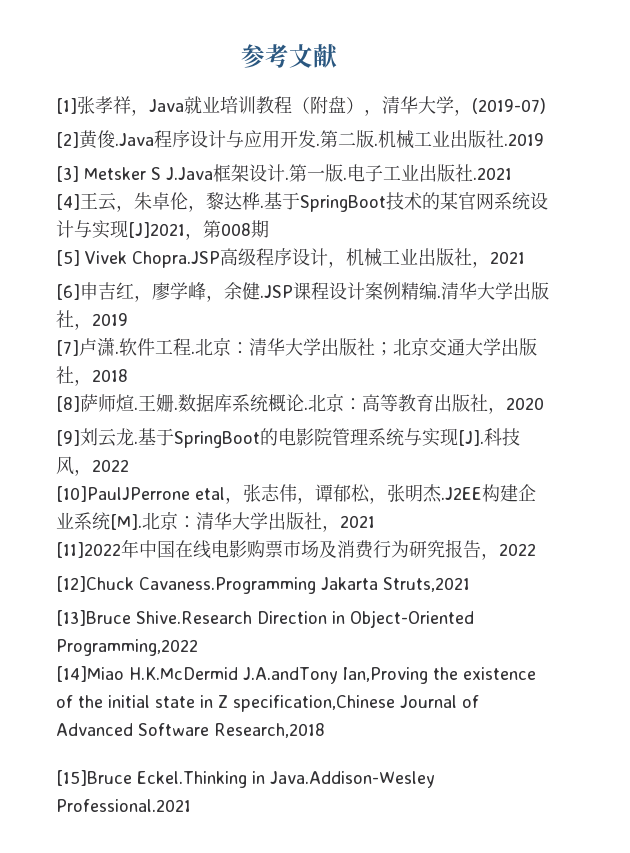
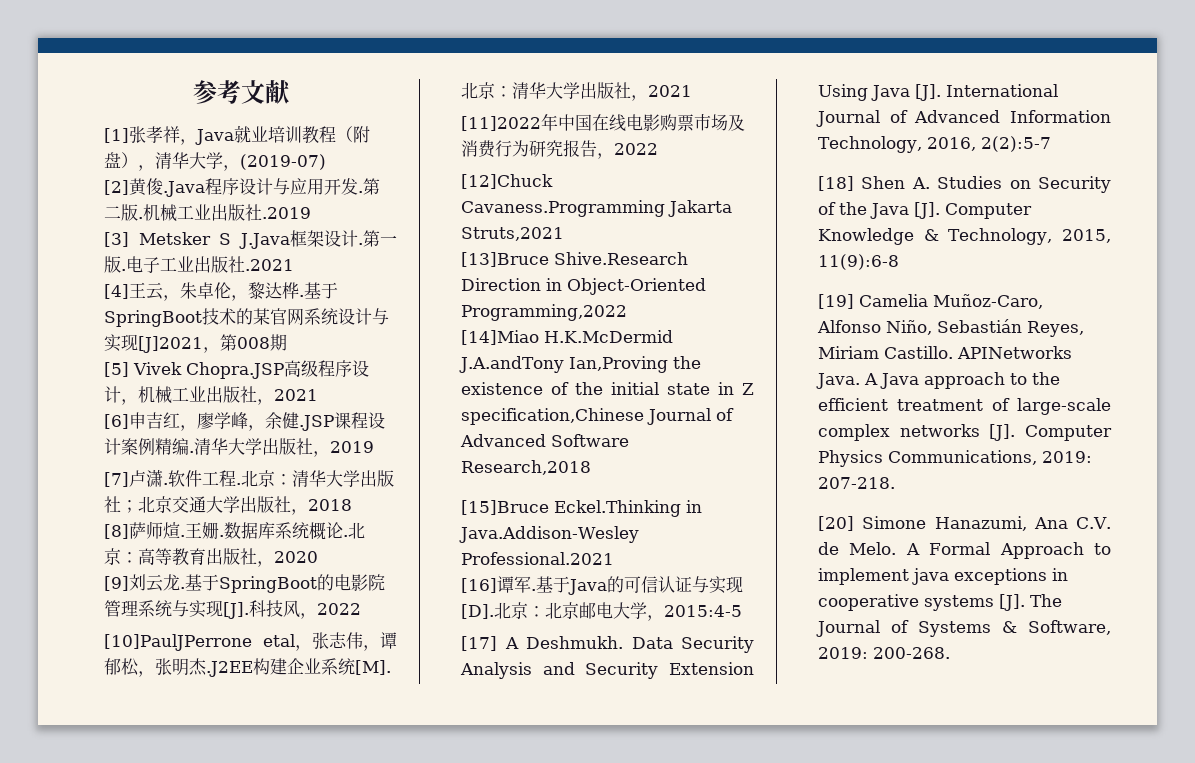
(191, 805) none -> [461,576,744,595] [461,602,743,621] [461,636,754,653] [460,662,754,679] [818,84,1059,101] [816,110,1111,127] [818,136,1052,153] [818,176,1111,193] [818,202,1033,219] [818,228,1111,245] [818,254,900,270] [818,294,1044,309] [817,319,1085,337] [818,346,1073,359] [816,372,1061,389] [818,398,1111,415] [818,424,1112,441] [818,450,1093,467] [818,477,896,489] [818,516,1112,531] [818,542,1111,559] [818,568,1069,585] [818,594,1063,611] [816,620,1111,637] [818,647,951,659] // [16]谭军.基于Java的可信认证与实现[D].北京：北京邮电大学，2015:4-5 // [17] A Deshmukh. Data Security Analysis and Security Extension Using Java [J]. International Journal of Advanced Information Technology, 2016, 2(2):5-7 // [18] Shen A. Studies on Security of the Java [J]. Computer Knowledge & Technology, 2015, 11(9):6-8 // [19] Camelia Muñoz-Caro, Alfonso Niño, Sebastián Reyes, Miriam Castillo. APINetworks Java. A Java approach to the efficient treatment of large-scale complex networks [J]. Computer Physics Communications, 2019: 207-218. // [20] Simone Hanazumi, Ana C.V. de Melo. A Formal Approach to implement java exceptions in cooperative systems [J]. The Journal of Systems & Software, 2019: 200-268.

